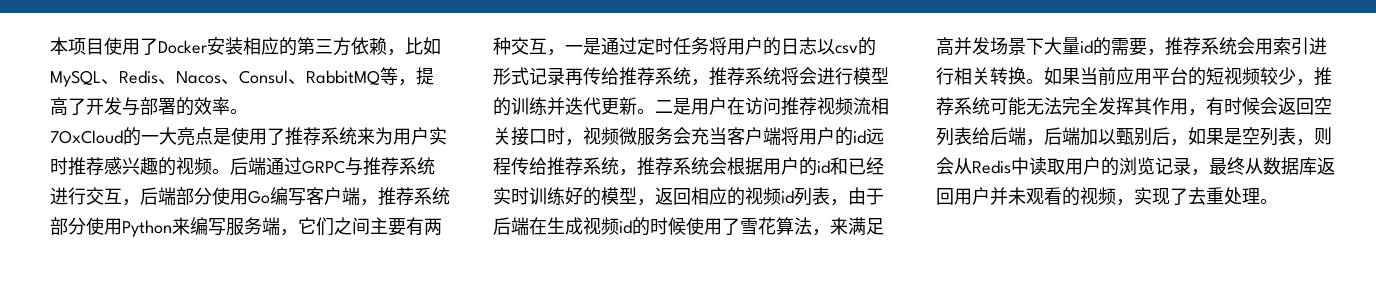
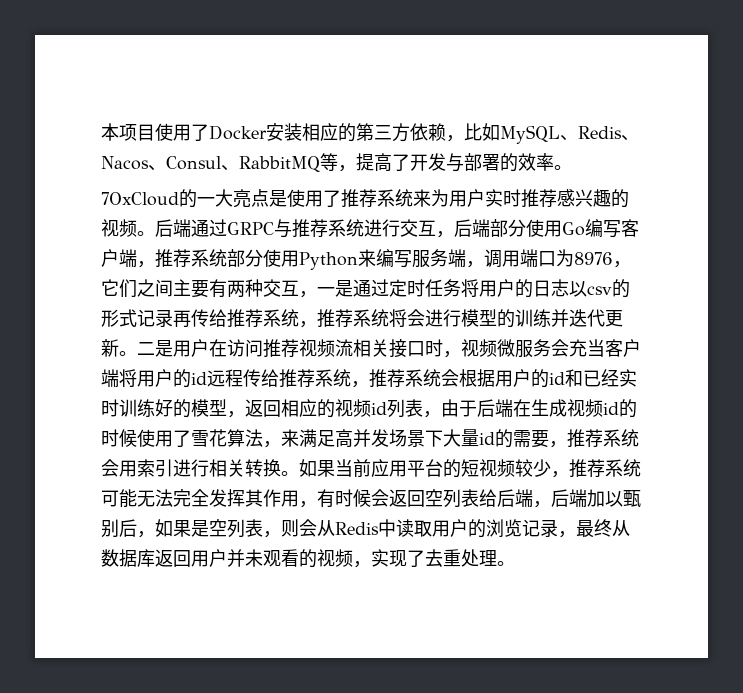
(298, 232) none -> [484,249,631,268] 调用端口为8976，

